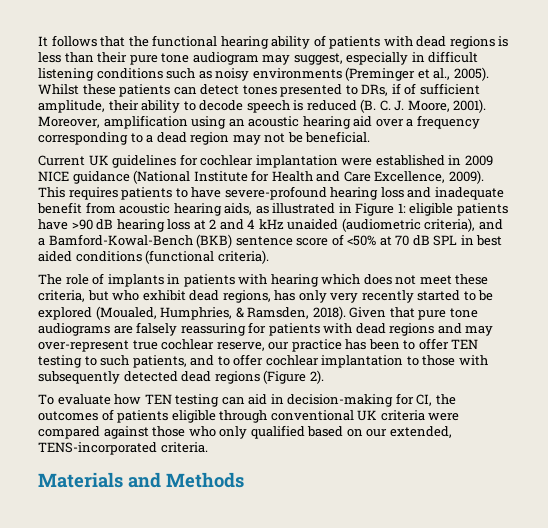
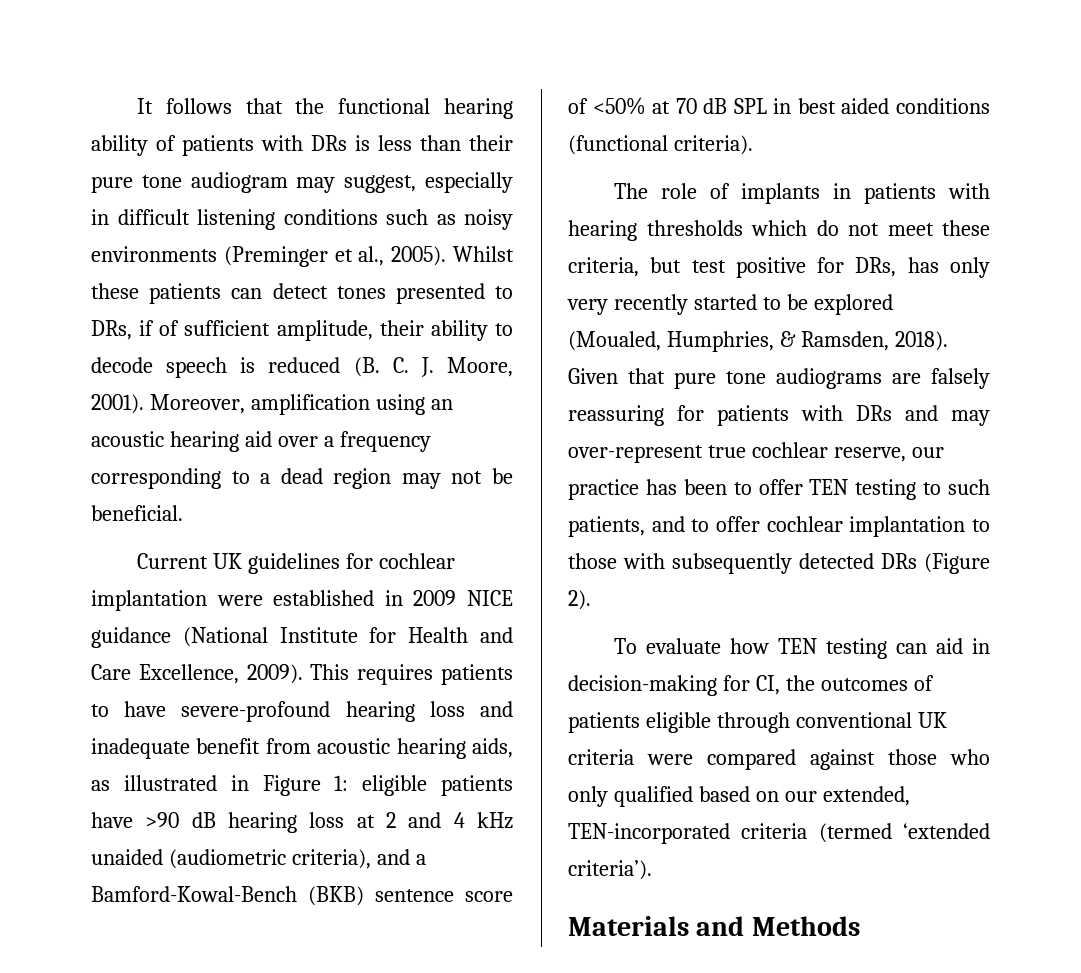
[416,36,495,49] dead regions -> [311,135,347,151] DRs
[321,274,392,285] which does -> [646,220,839,236] thresholds which do
[112,290,271,303] who exhibit dead regions, -> [691,257,897,278] test positive for DRs,
[355,323,435,336] dead regions -> [856,405,892,421] DRs
[181,371,260,384] dead regions -> [881,553,917,569] DRs
[38,442,208,455] TENS-incorporated criteria. -> [568,823,990,844] [568,860,652,880] TEN-incorporated criteria (termed ‘extended criteria’).

